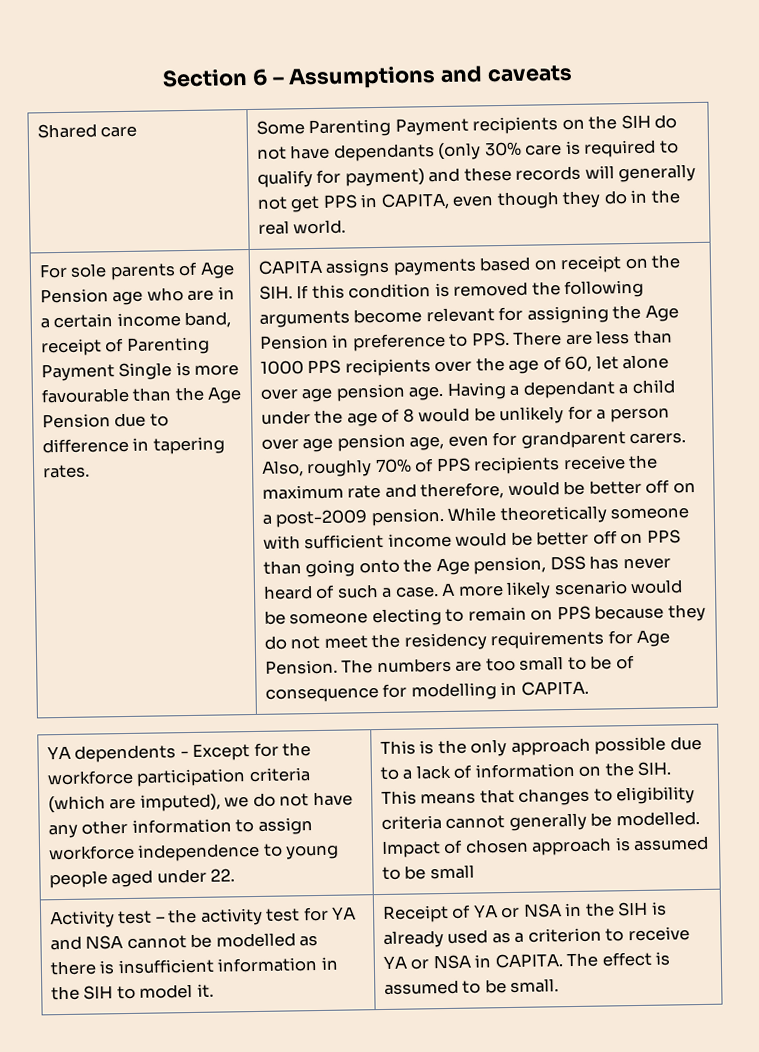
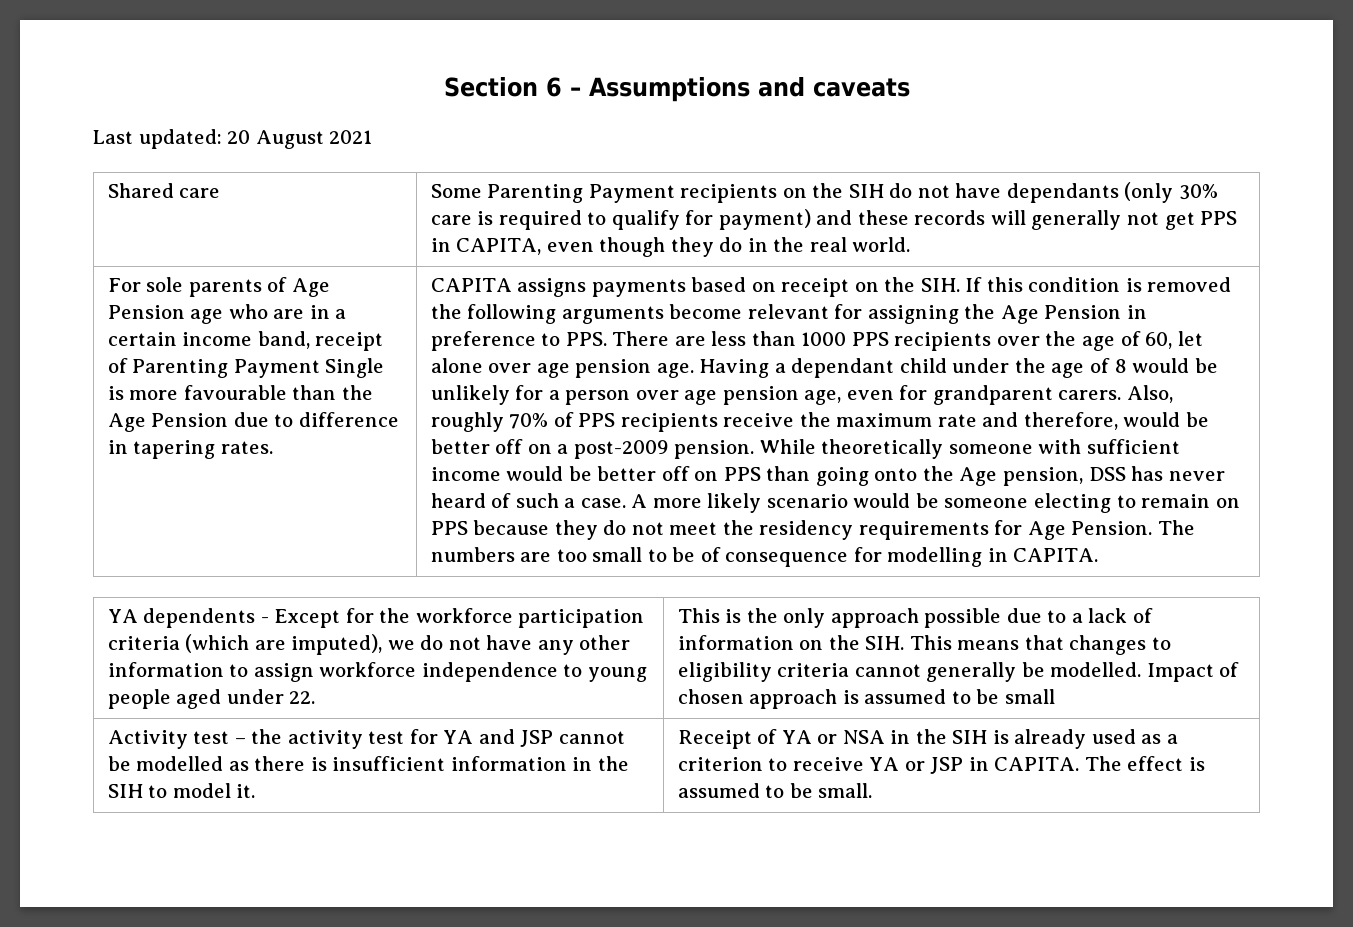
(573, 73) none -> [93,129,373,149] // Last updated: 20 August 2021
[618,384,629,395] a -> (895, 368) none
[85,935,124,950] NSA -> [520,730,554,747] JSP
[432,954,471,970] NSA -> [930,757,964,774] JSP

